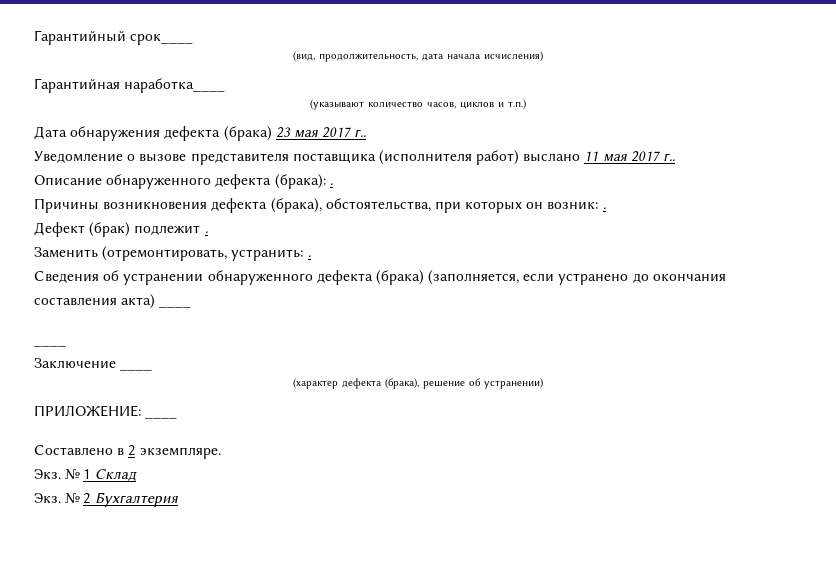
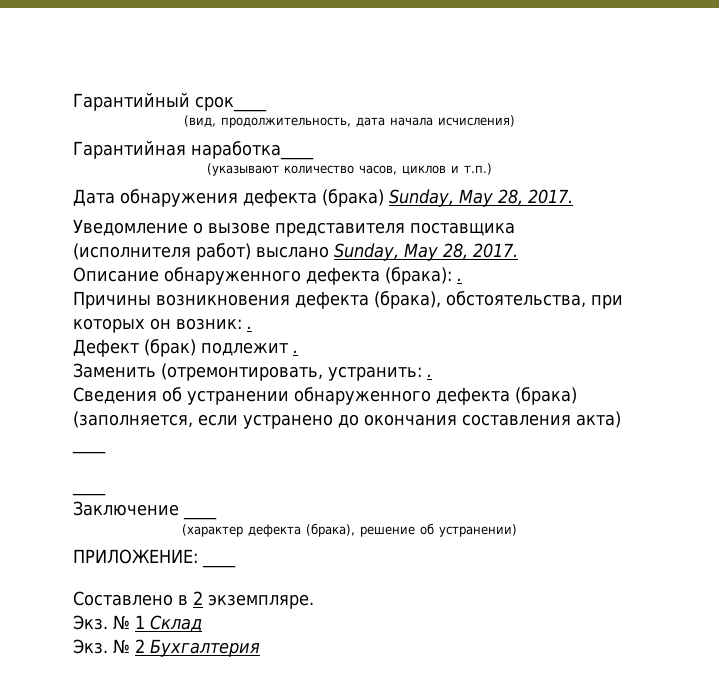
[275,127,367,138] 23 мая 2017 г.. -> [389,189,573,207] Sunday, May 28, 2017.
[584,151,676,162] 11 мая 2017 г.. -> [334,243,518,261] Sunday, May 28, 2017.

